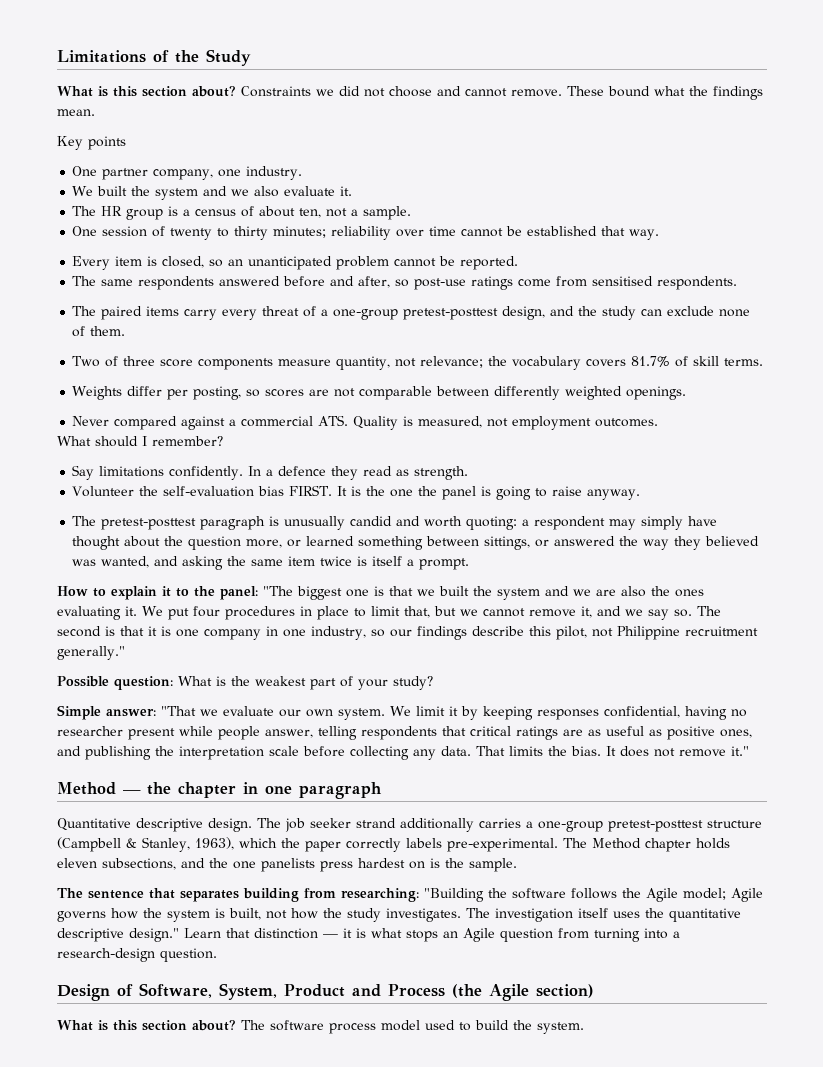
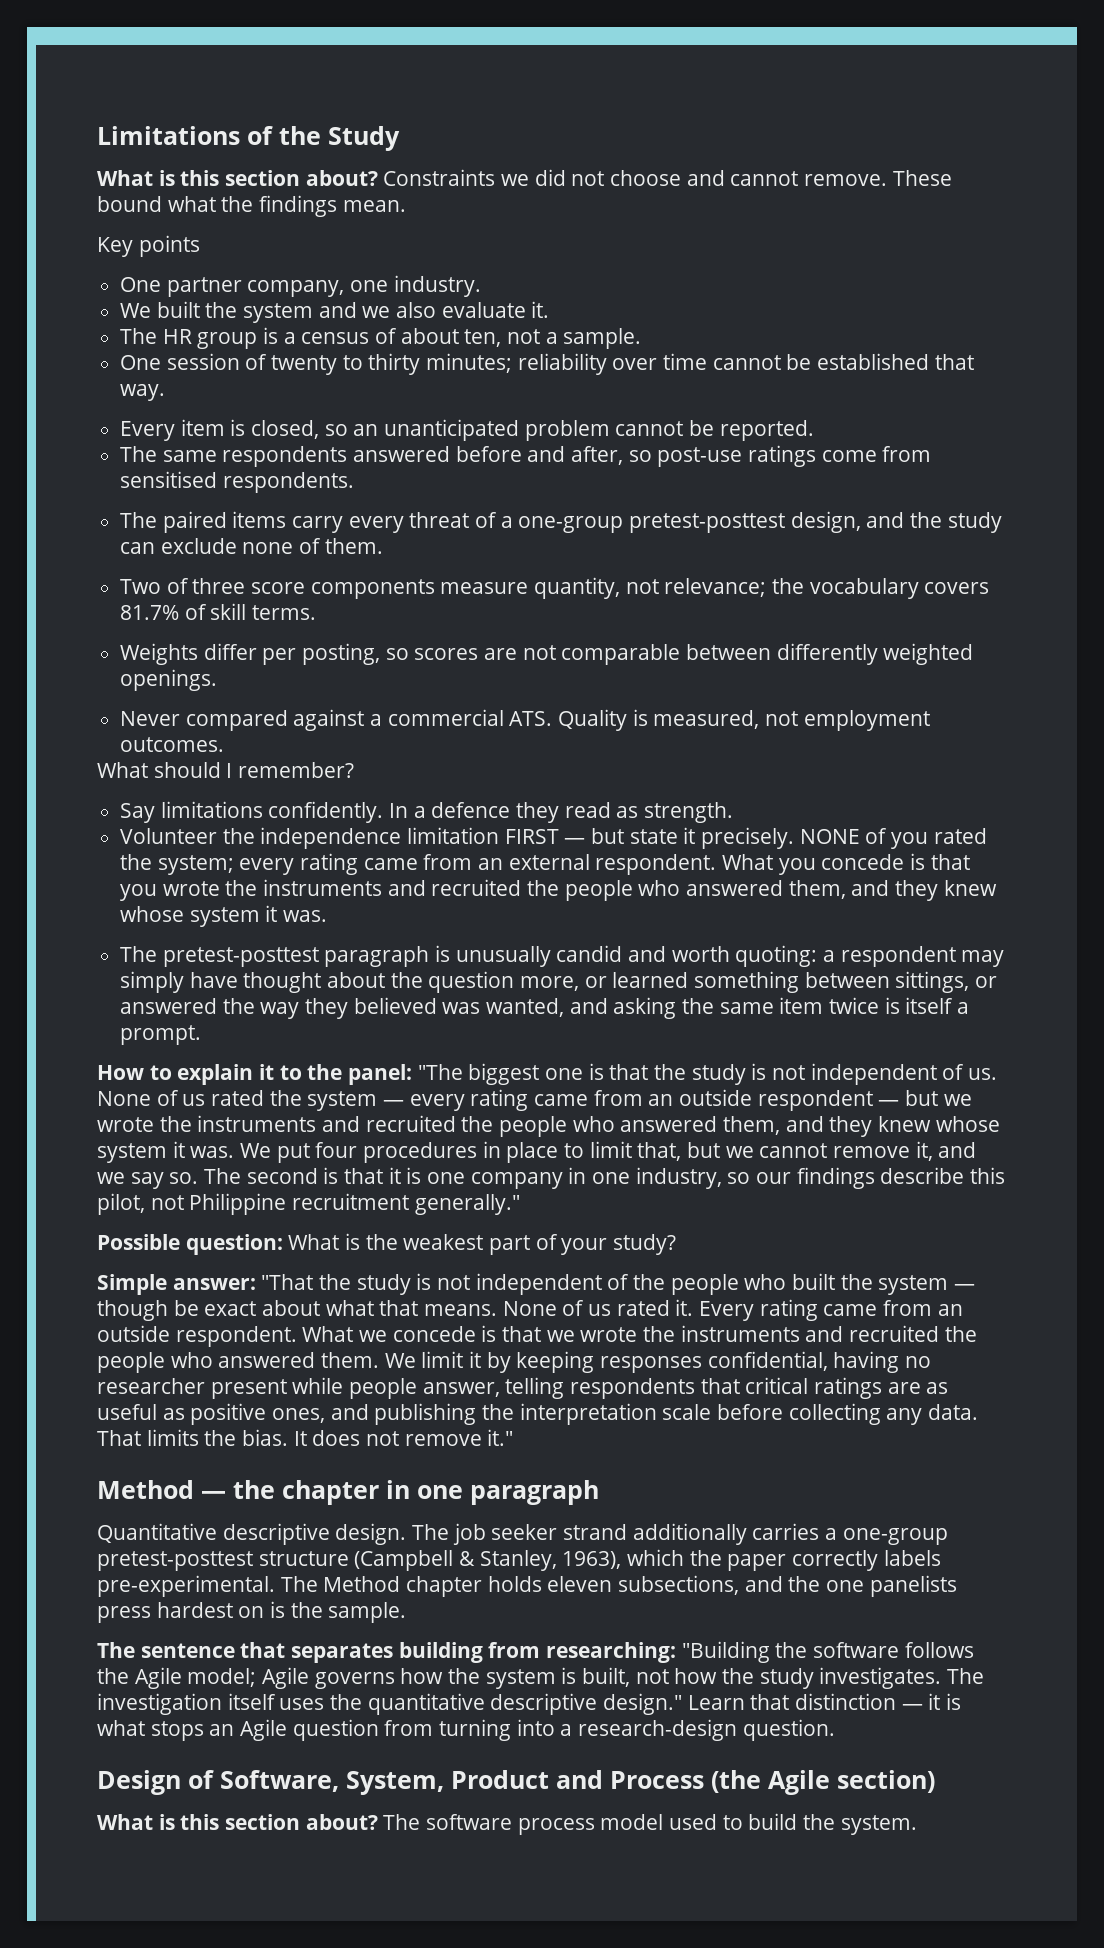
[163,485,641,500] self-evaluation bias FIRST. It is the one the panel is going to raise anyway. -> [260,827,987,849] [120,853,970,875] [120,879,997,901] [120,905,328,927] independence limitation FIRST — but state it precisely. NONE of you rated the system; every rating came from an external respondent. What you concede is that you wrote the instruments and recruited the people who answered them, and they knew whose system it was.
[417,586,704,600] [57,606,137,620] we built the system and we are also the ones evaluating it. -> [654,1063,998,1085] [97,1089,972,1111] [97,1115,1000,1137] [97,1141,235,1163] the study is not independent of us. None of us rated the system — every rating came from an outside respondent — but we wrote the instruments and recruited the people who answered them, and they knew whose system it was.
[200,706,385,720] we evaluate our own system. -> [319,1273,976,1295] [97,1299,963,1321] [97,1325,977,1347] [97,1352,380,1373] the study is not independent of the people who built the system — though be exact about what that means. None of us rated it. Every rating came from an outside respondent. What we concede is that we wrote the instruments and recruited the people who answered them.

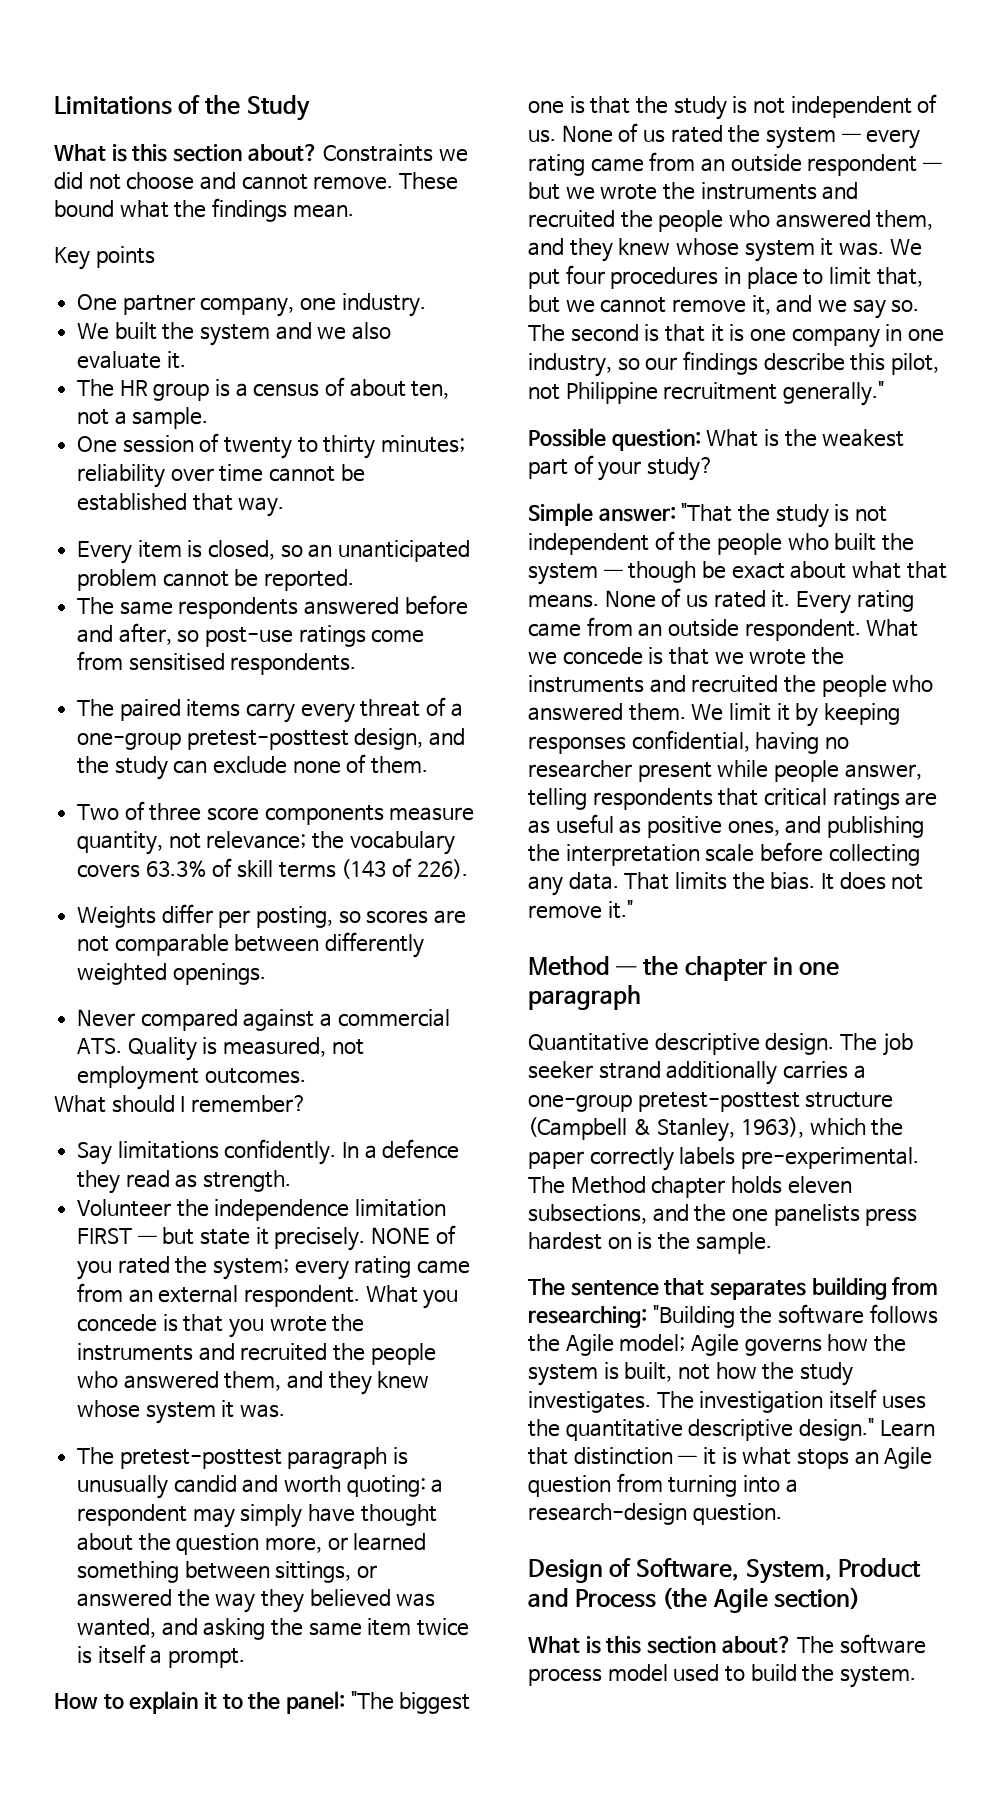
[120,605,180,620] 81.7% -> [145,860,207,878] 63.3%
[252,605,317,620] terms. -> [278,858,468,879] terms (143 of 226).

